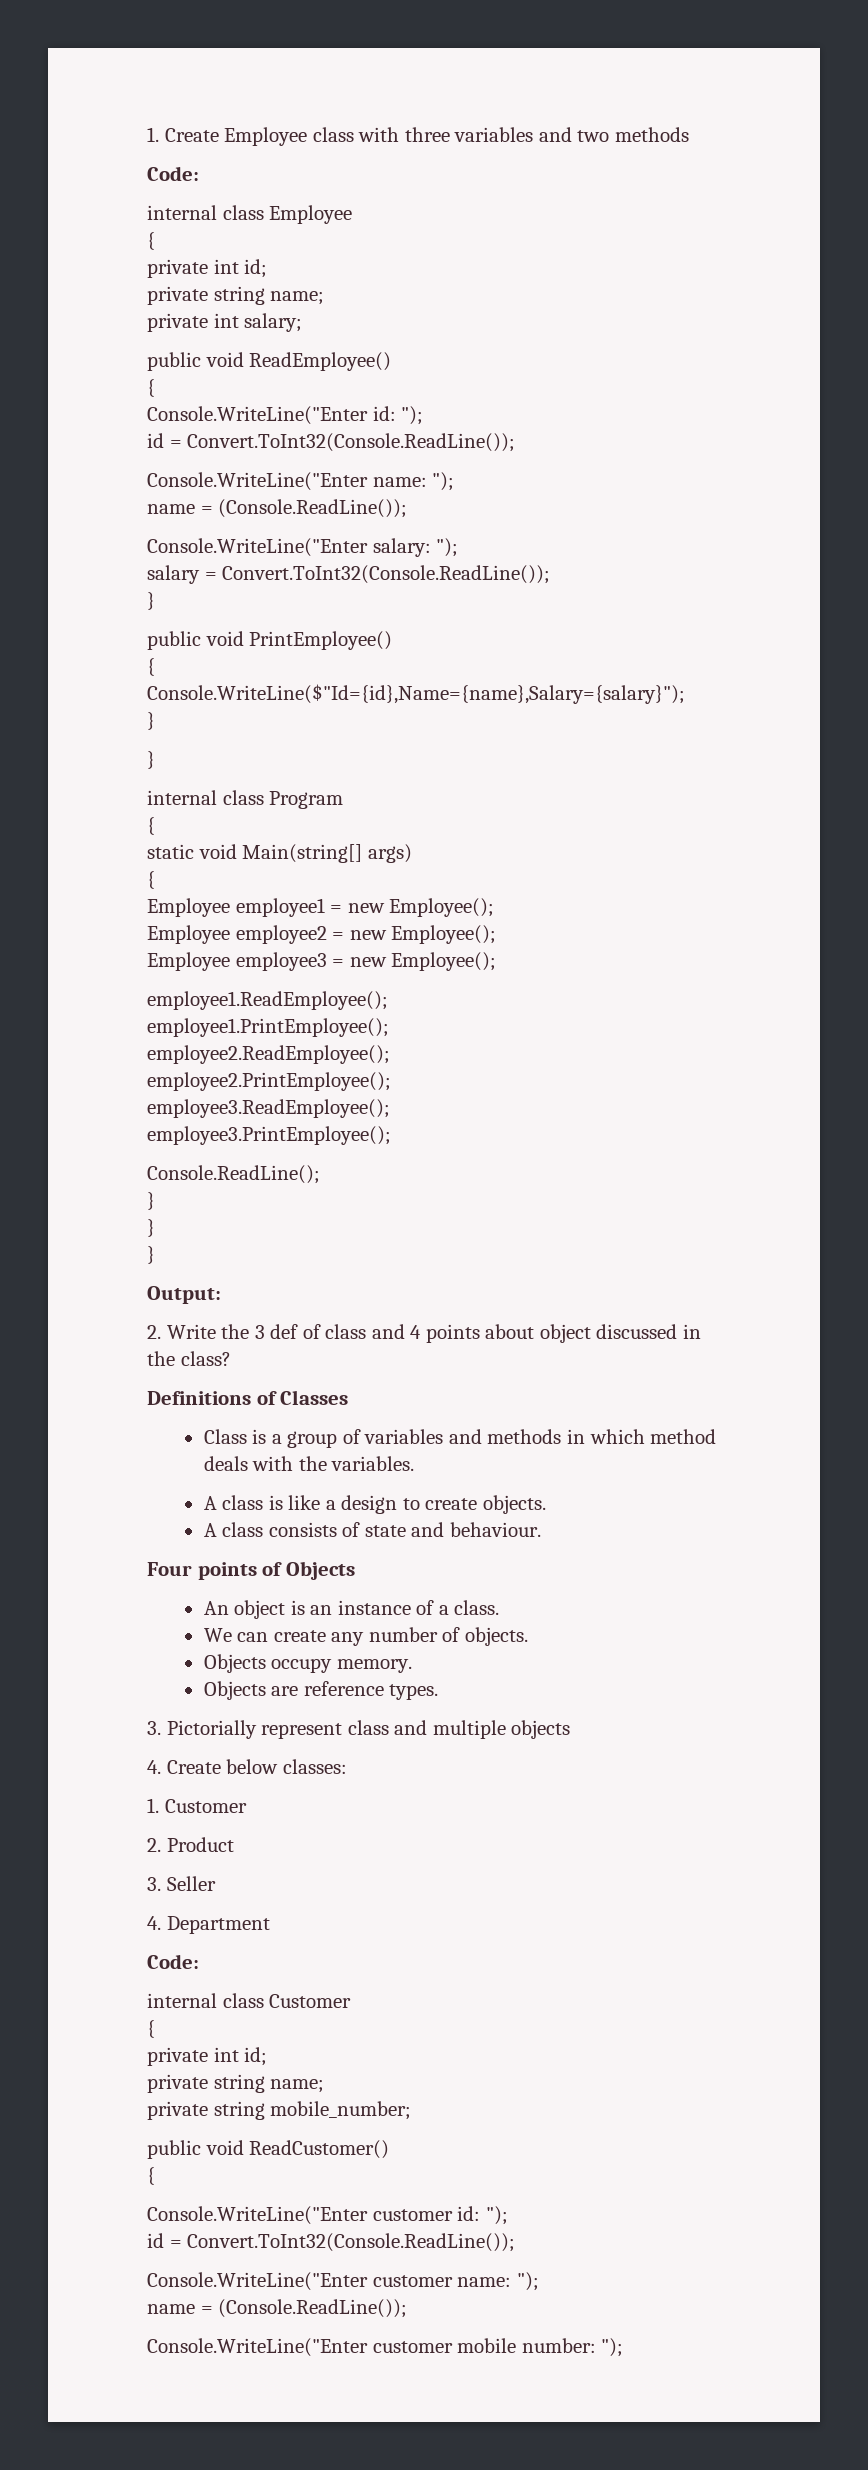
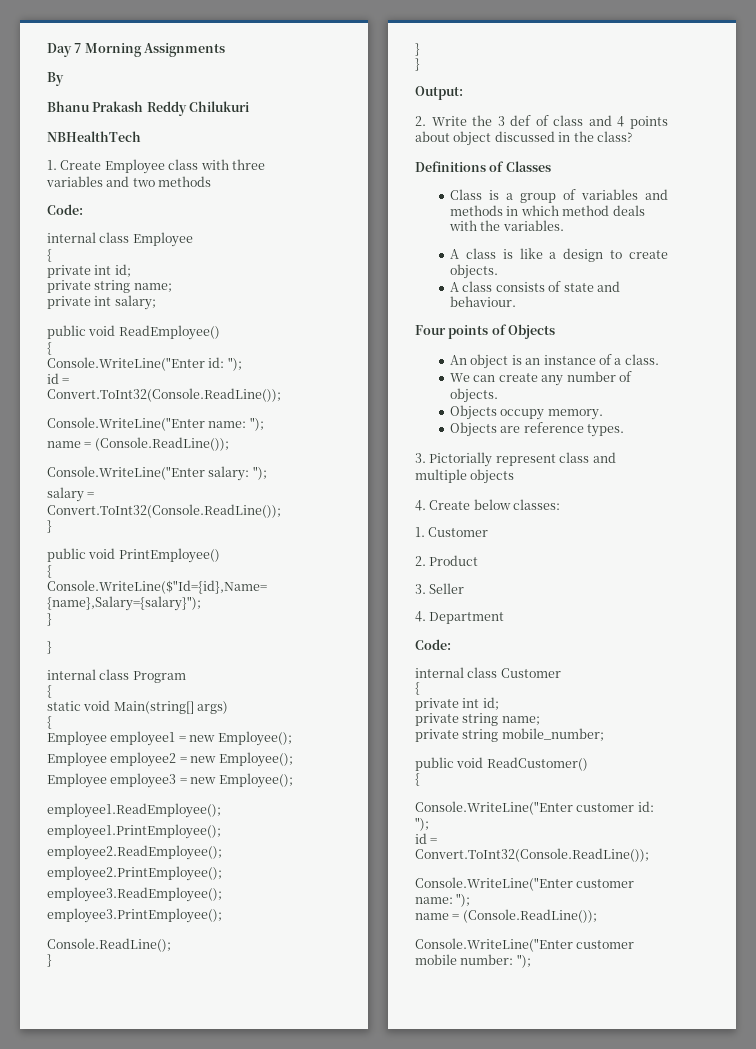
(147, 134) none -> [47,43,226,57] [47,72,64,86] [47,101,250,116] [47,131,141,142] Day 7 Morning Assignments // By // Bhanu Prakash Reddy Chilukuri // NBHealthTech //

